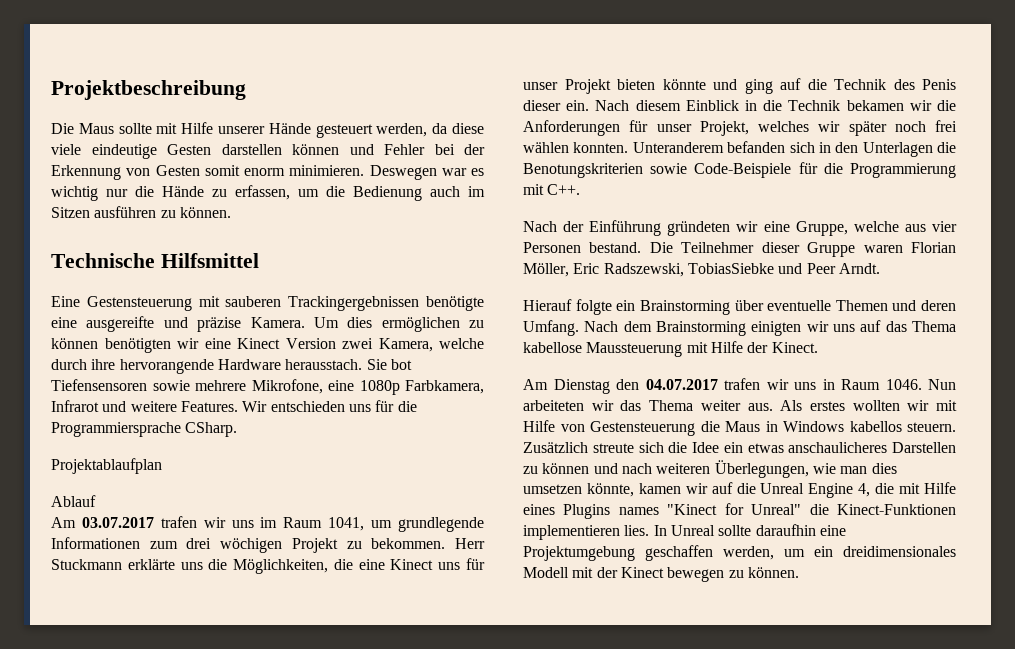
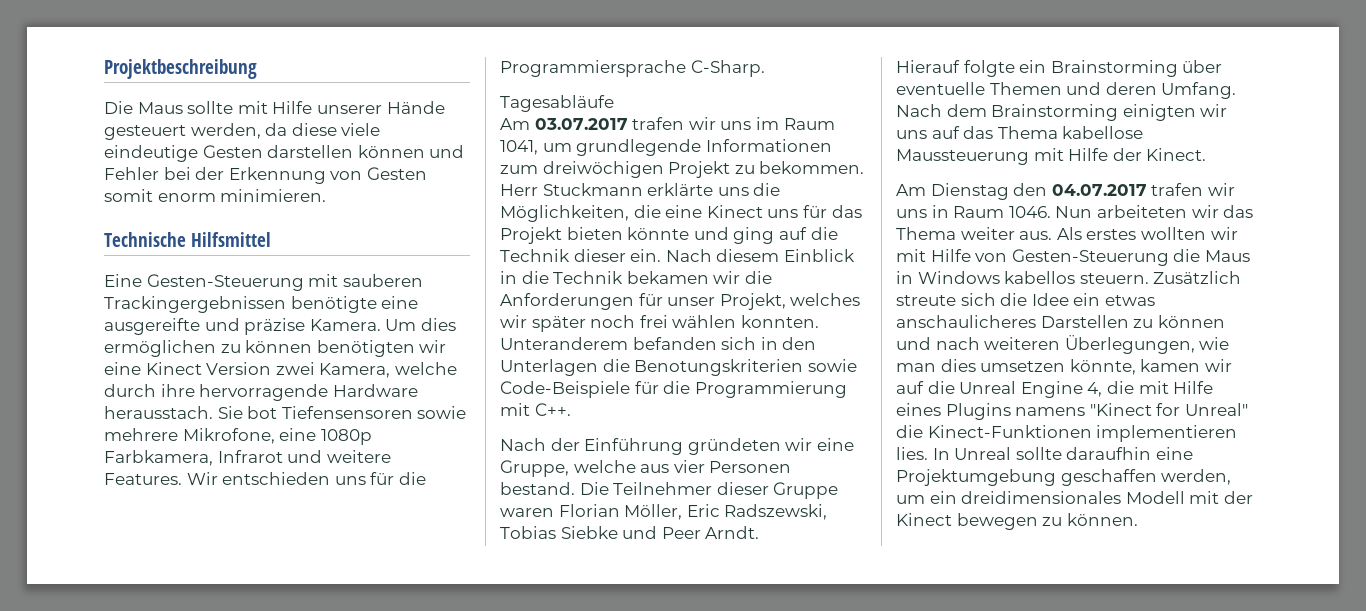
[369,165,484,180] [51,185,485,201] [51,206,231,218] Deswegen war es wichtig nur die Hände zu erfassen, um die Bedienung auch im Sitzen ausführen zu können. -> (327, 195) none
[86,296,192,311] Gestensteuerung -> [146,274,304,291] Gesten-Steuerung
[119,359,214,374] hervorangende -> [199,384,329,401] hervorragende
[185,422,238,437] [51,458,162,474] [51,495,96,507] CSharp. // Projektablaufplan // Ablauf -> [690,60,765,77] [500,95,614,112] C-Sharp. // Tagesabläufe
[186,538,283,553] drei wöchigen -> [542,161,664,178] dreiwöchigen
[523,82,558,90] unser -> [831,205,862,218] das
[893,79,956,90] des Penis -> (570, 255) none
[687,263,774,274] TobiasSiebke -> [500,526,618,539] Tobias Siebke
[590,421,695,436] Gestensteuerung -> [1011,249,1169,266] Gesten-Steuerung
[618,507,659,515] names -> [1015,407,1086,416] namens

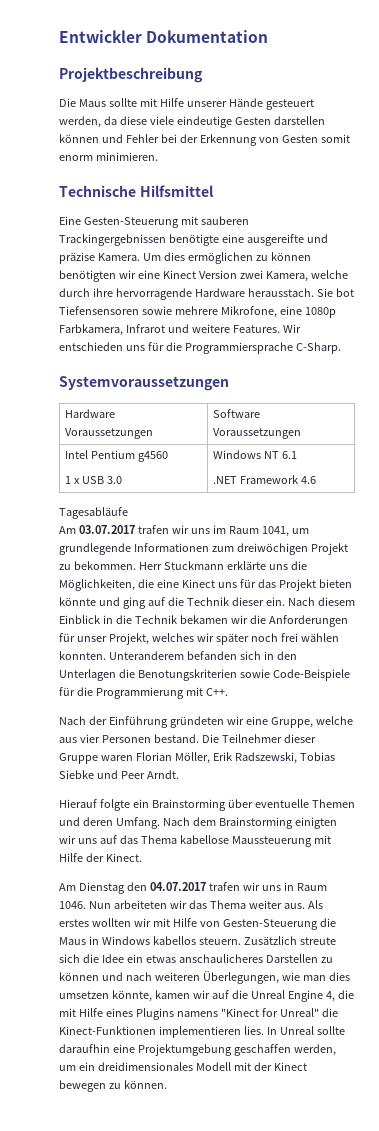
(104, 69) none -> [59,30,269,43] Entwickler Dokumentation //
(765, 68) none -> [59,376,229,391] [65,409,116,418] [65,428,154,439] [213,409,261,418] [213,428,302,439] [65,450,169,462] [65,476,123,484] [213,450,298,459] [213,475,317,484] // Systemvoraussetzungen // Hardware Voraussetzungen | Software Voraussetzungen // Intel Pentium g4560 // 1 x USB 3.0 | Windows NT 6.1 // .NET Framework 4.6
[686,504,720,517] Eric -> [212,752,232,761] Erik

